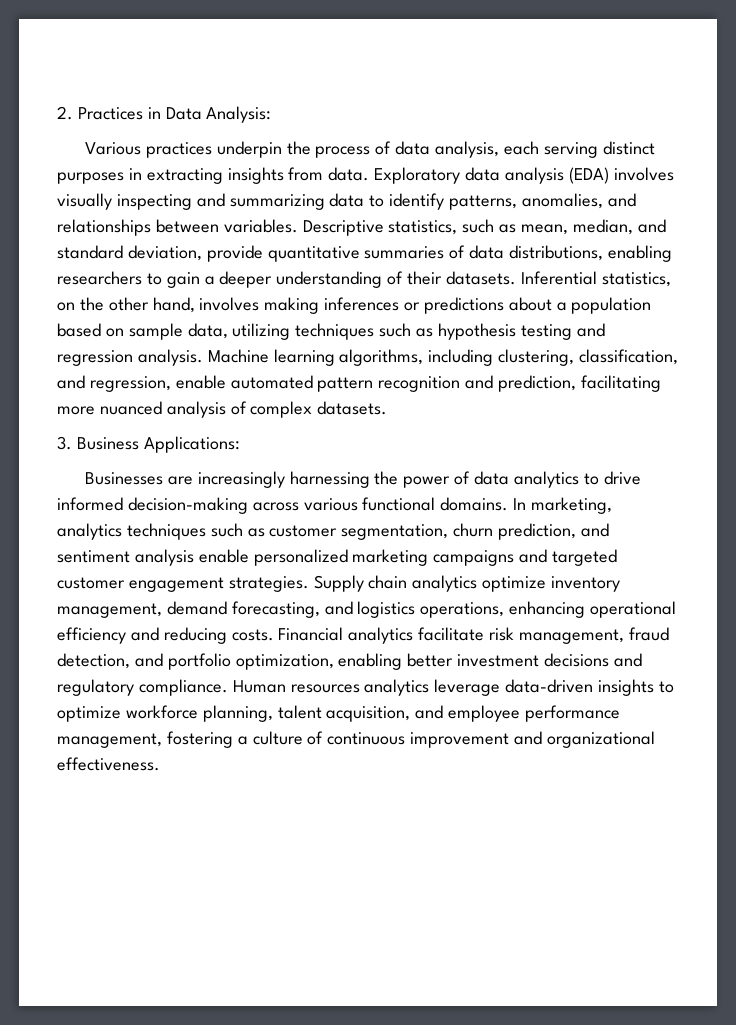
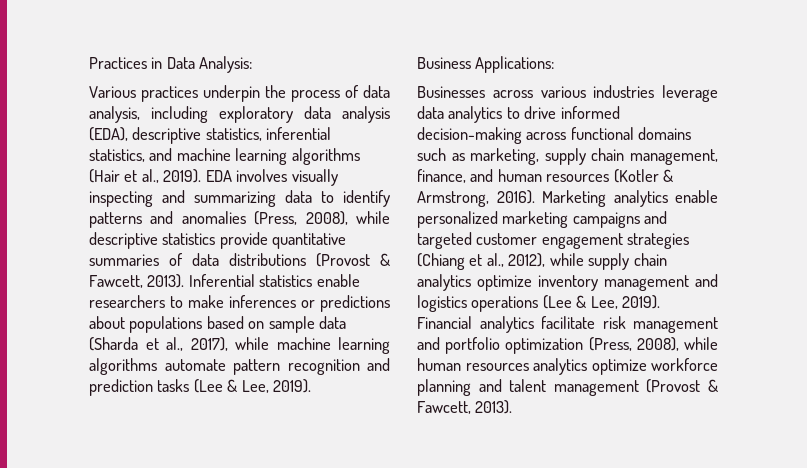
[57,106,73,120] 2. -> (89, 63) none
[503,141,655,158] [57,167,609,184] each serving distinct purposes in extracting insights from data. Exploratory data analysis (EDA) -> [151,106,390,123] [89,127,332,144] [89,148,360,165] [89,169,232,183] including exploratory data analysis (EDA), descriptive statistics, inferential statistics, and machine learning algorithms (Hair et al., 2019). EDA
[449,193,636,210] [57,219,666,236] [57,245,202,261] patterns, anomalies, and relationships between variables. Descriptive statistics, such as mean, median, and standard deviation, -> [89,211,390,228] [89,232,216,249] patterns and anomalies (Press, 2008), while descriptive statistics
[509,245,672,262] [57,271,671,288] [57,297,320,314] distributions, enabling researchers to gain a deeper understanding of their datasets. Inferential statistics, on the other hand, involves making -> [229,253,390,267] [89,274,360,288] [89,295,224,308] distributions (Provost & Fawcett, 2013). Inferential statistics enable researchers to make
[556,297,652,314] a population -> [129,316,203,333] populations
[187,323,605,340] [57,349,679,366] [57,375,661,392] [57,401,388,418] [57,436,240,453] [84,471,471,488] data, utilizing techniques such as hypothesis testing and regression analysis. Machine learning algorithms, including clustering, classification, and regression, enable automated pattern recognition and prediction, facilitating more nuanced analysis of complex datasets. // 3. Business Applications: // Businesses are increasingly harnessing the power of -> [319,316,347,329] [89,337,390,354] [89,358,390,375] [89,379,312,396] [417,56,555,73] [417,85,718,102] data (Sharda et al., 2017), while machine learning algorithms automate pattern recognition and prediction tasks (Lee & Lee, 2019). // Business Applications: // Businesses across various industries leverage
[303,497,613,514] [57,523,609,540] [57,549,194,566] various functional domains. In marketing, analytics techniques such as customer segmentation, churn prediction, and sentiment analysis -> [570,127,692,140] [417,148,718,165] [417,169,674,183] [417,190,668,207] functional domains such as marketing, supply chain management, finance, and human resources (Kotler & Armstrong, 2016). Marketing analytics
[228,575,621,592] [57,601,677,618] [57,627,669,644] [57,653,642,670] [57,679,674,696] [57,705,621,722] [57,731,655,748] [57,757,160,771] strategies. Supply chain analytics optimize inventory management, demand forecasting, and logistics operations, enhancing operational efficiency and reducing costs. Financial analytics facilitate risk management, fraud detection, and portfolio optimization, enabling better investment decisions and regulatory compliance. Human resources analytics leverage data-driven insights to optimize workforce planning, talent acquisition, and employee performance management, fostering a culture of continuous improvement and organizational effectiveness. -> [627,233,690,249] [417,253,667,270] [417,274,718,291] [417,295,661,312] [417,316,718,333] [417,337,718,354] [417,358,718,375] [417,379,718,396] [417,400,513,414] strategies (Chiang et al., 2012), while supply chain analytics optimize inventory management and logistics operations (Lee & Lee, 2019). Financial analytics facilitate risk management and portfolio optimization (Press, 2008), while human resources analytics optimize workforce planning and talent management (Provost & Fawcett, 2013).

